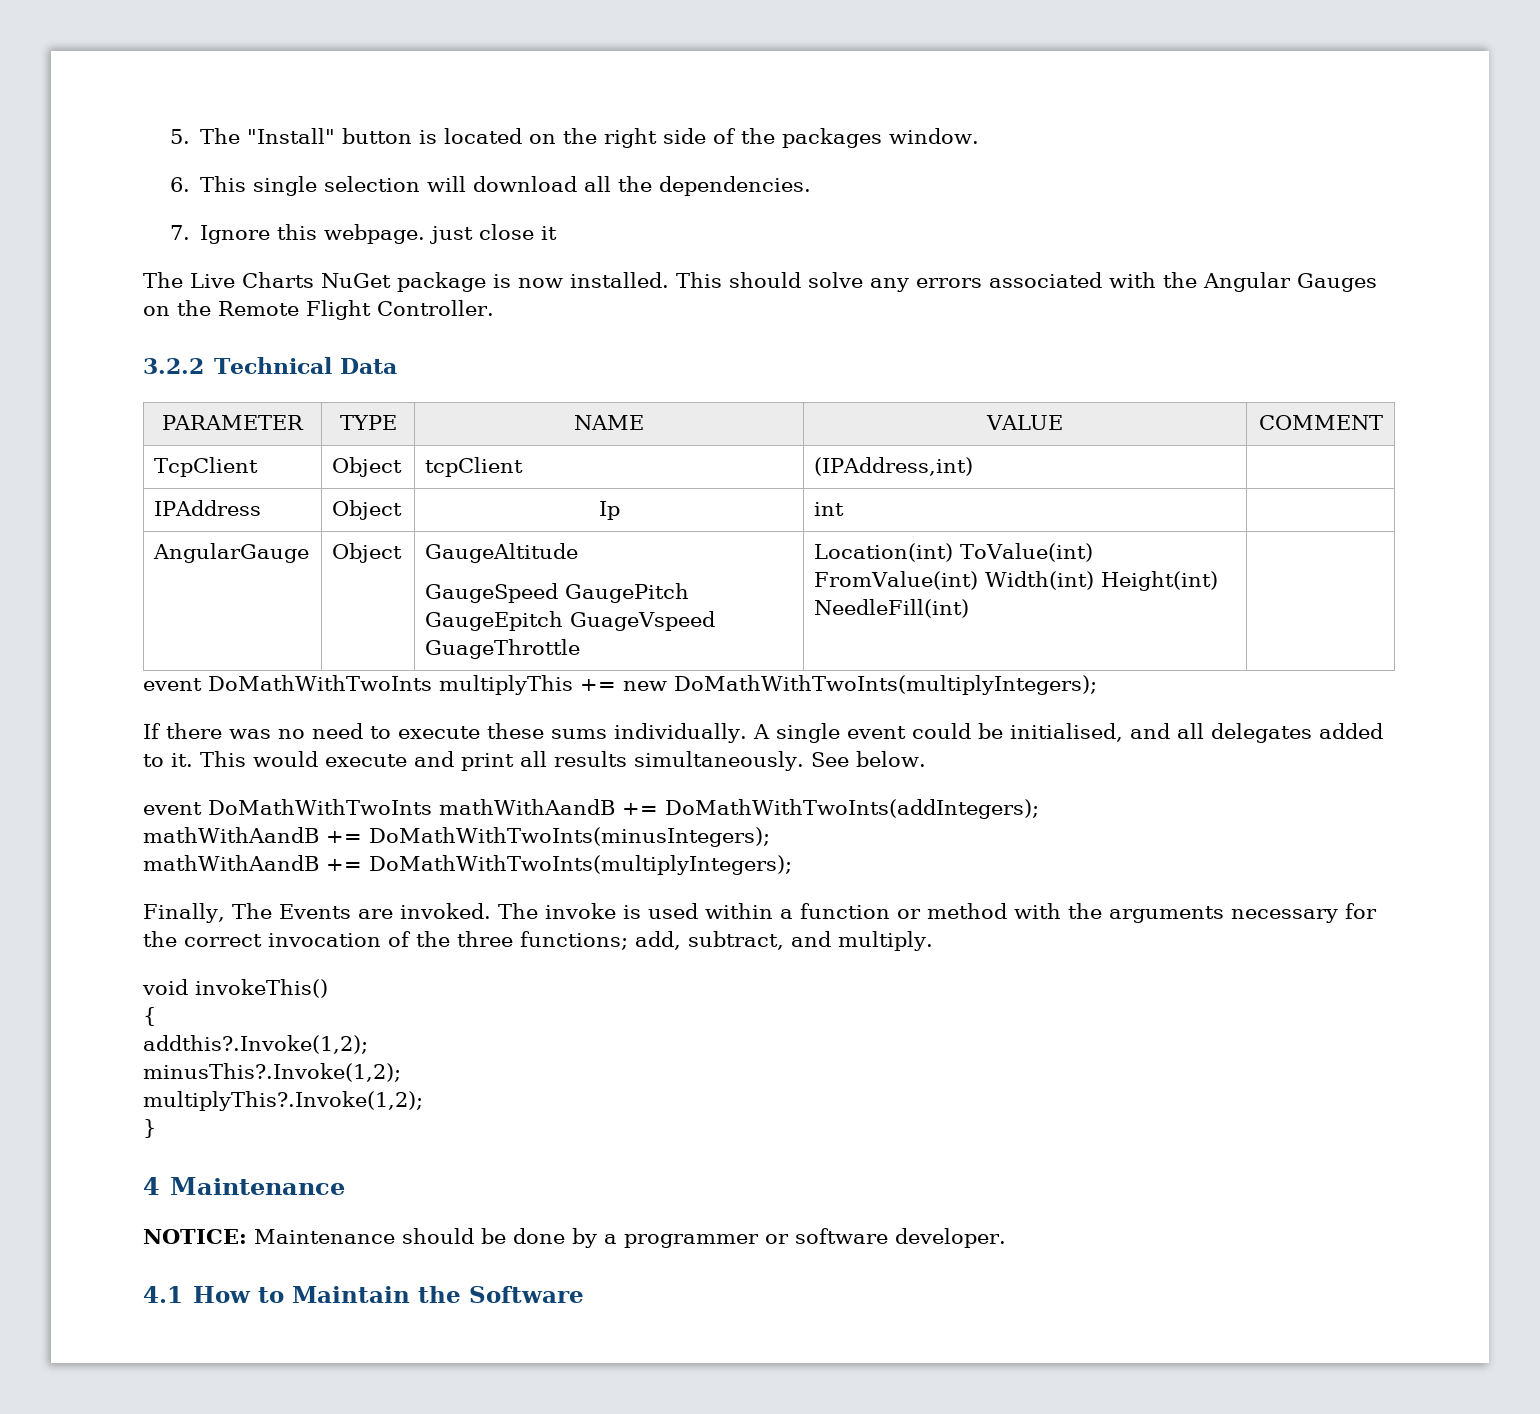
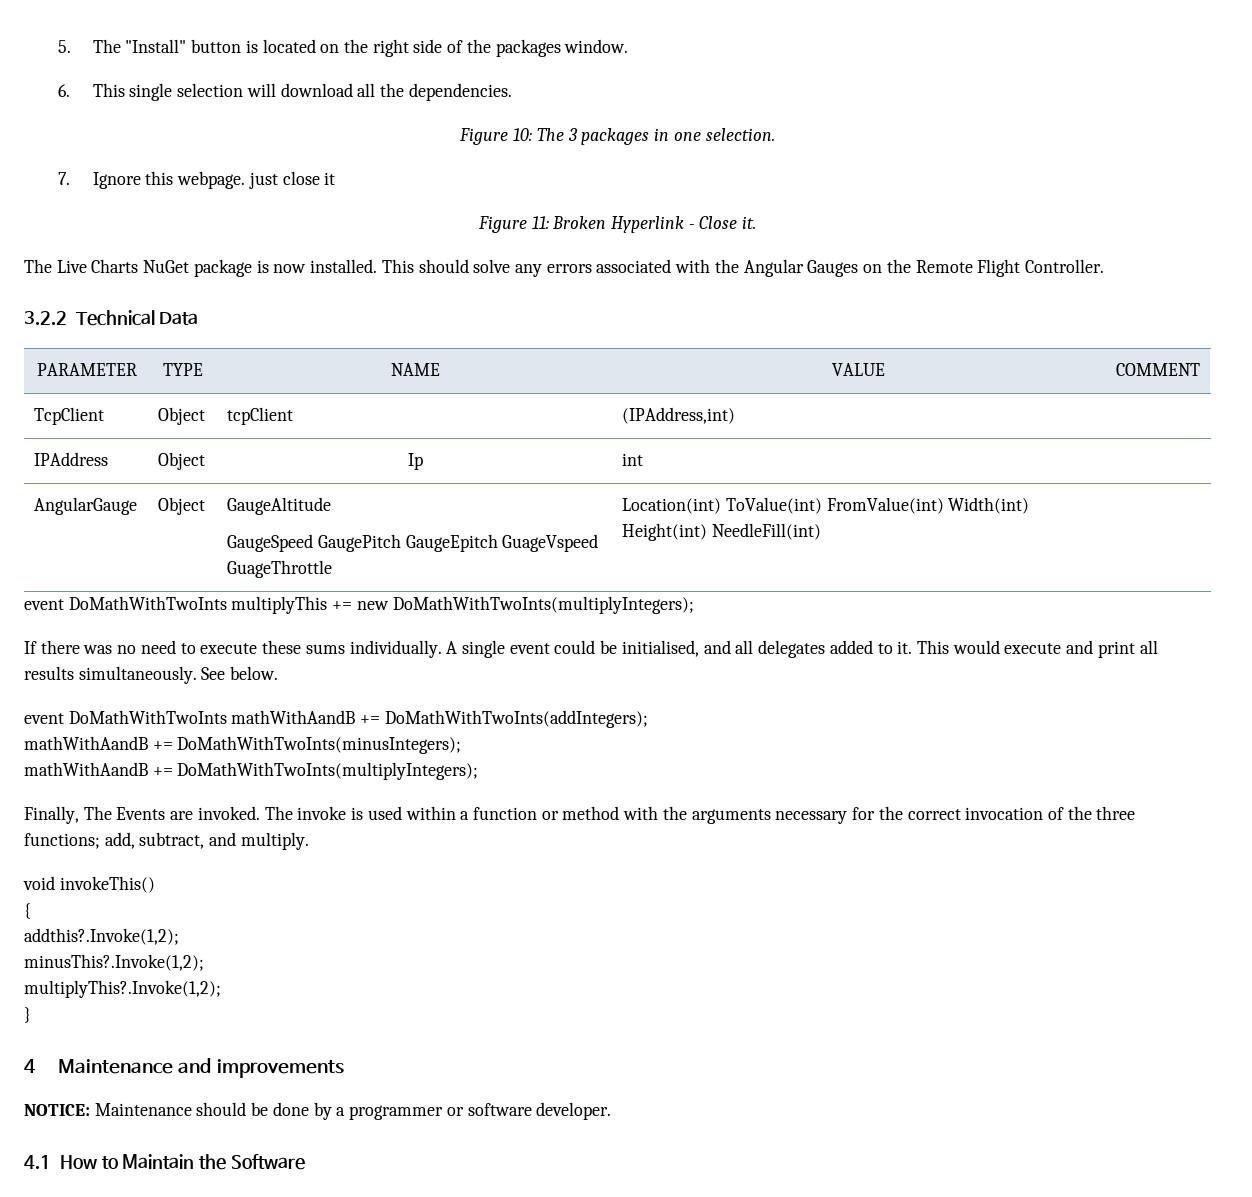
(811, 186) none -> [459,128,775,145] // Figure 10: The 3 packages in one selection.
(557, 233) none -> [477,216,757,233] // Figure 11: Broken Hyperlink - Close it.
(346, 1186) none -> [178,1058,344,1078] and improvements

